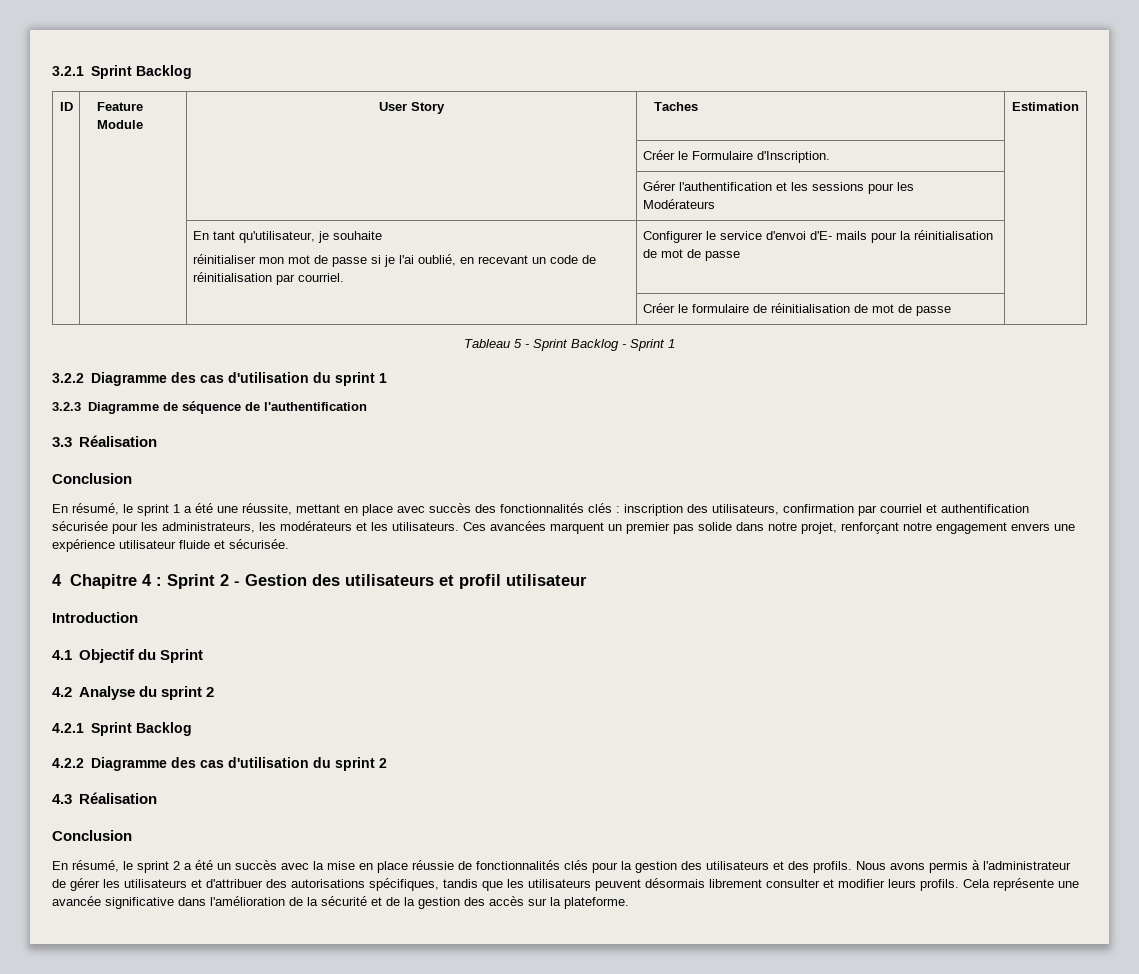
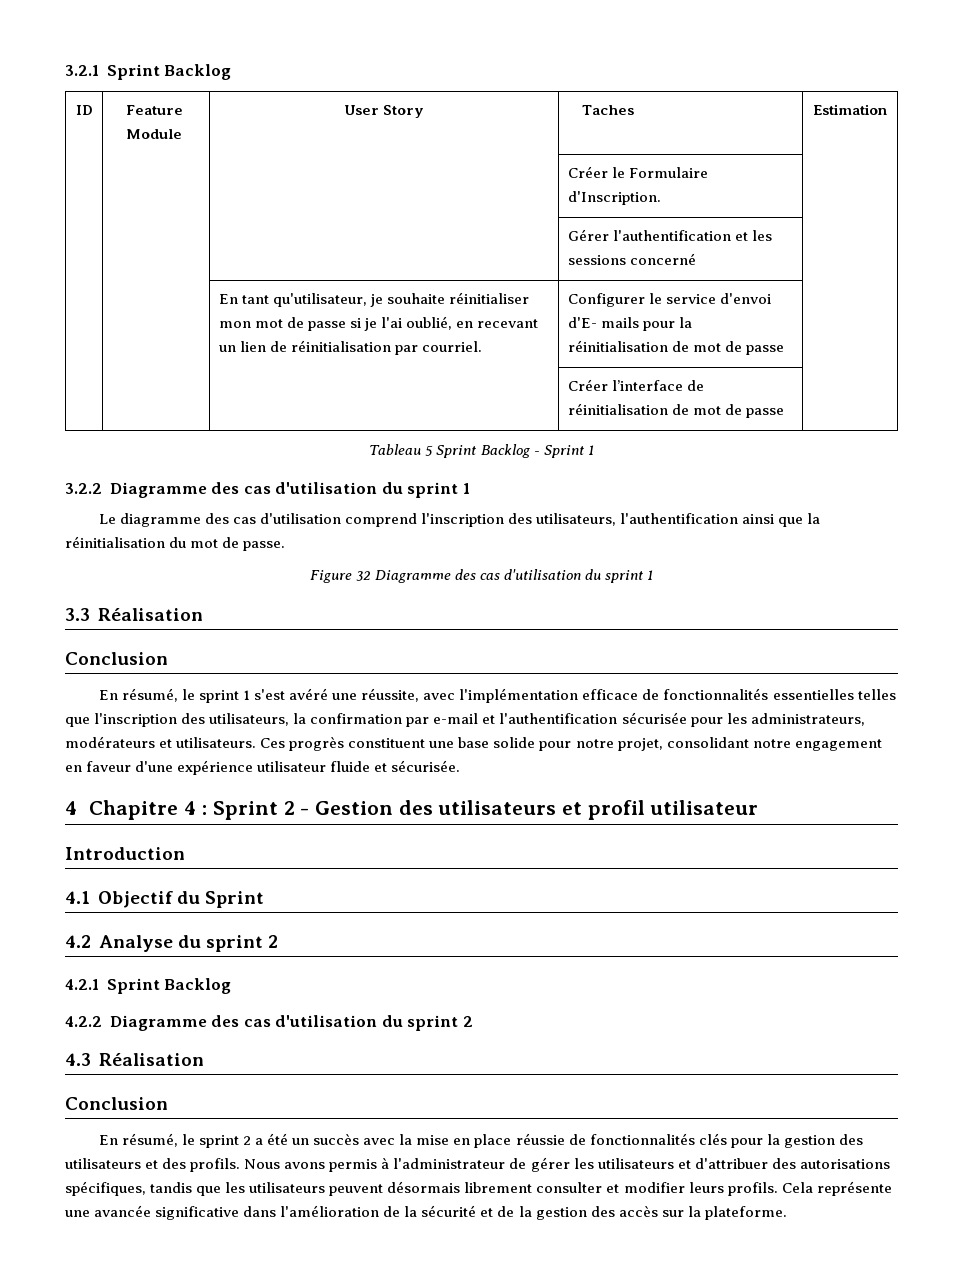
[867,182,914,194] [642,199,715,209] pour les // Modérateurs -> [629,253,696,265] concerné
(382, 235) // -> (446, 298) none
[549,255,578,264] code -> [239,341,266,352] lien
[677,304,749,313] le formulaire -> [611,380,683,391] l’interface
[525,344,530,348] - -> (434, 450) none
[52,401,367,414] 3.2.3 Diagramme de séquence de l'authentification -> [98,513,821,527] [65,536,286,551] [309,569,654,583] Le diagramme des cas d'utilisation comprend l'inscription des utilisateurs, l'authentification ainsi que la réinitialisation du mot de passe. // Figure 32 Diagramme des cas d'utilisation du sprint 1
[184,503,779,516] a été une réussite, mettant en place avec succès des fonctionnalités clés : inscription des utilisateurs, -> [254,688,896,703] [65,713,307,727] s'est avéré une réussite, avec l'implémentation efficace de fonctionnalités essentielles telles que l'inscription des utilisateurs, la
[880,504,1029,513] courriel et authentification -> [433,713,618,724] e-mail et l'authentification
[259,522,276,531] les -> (865, 719) none
[371,522,388,531] les -> (173, 743) none
[490,521,764,534] avancées marquent un premier pas solide dans -> [289,736,572,751] progrès constituent une base solide pour
[841,522,899,534] renforçant -> [666,737,749,748] consolidant
[1011,523,1075,531] envers une -> [65,761,174,772] en faveur d'une

